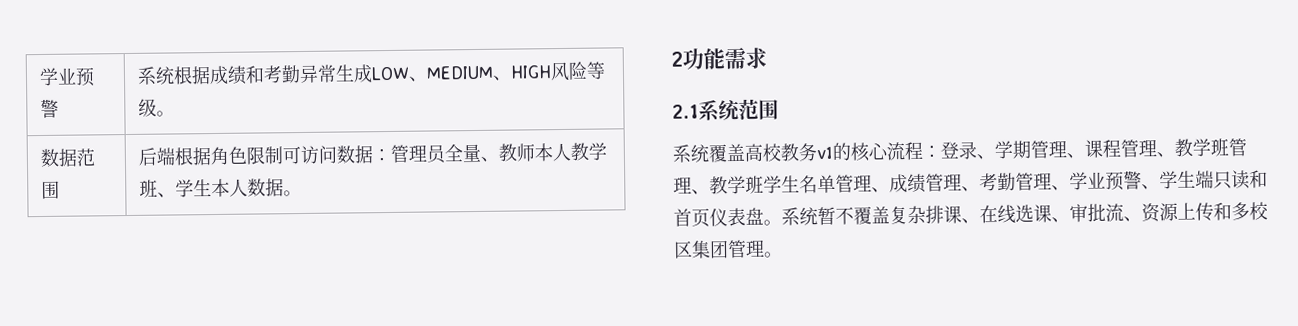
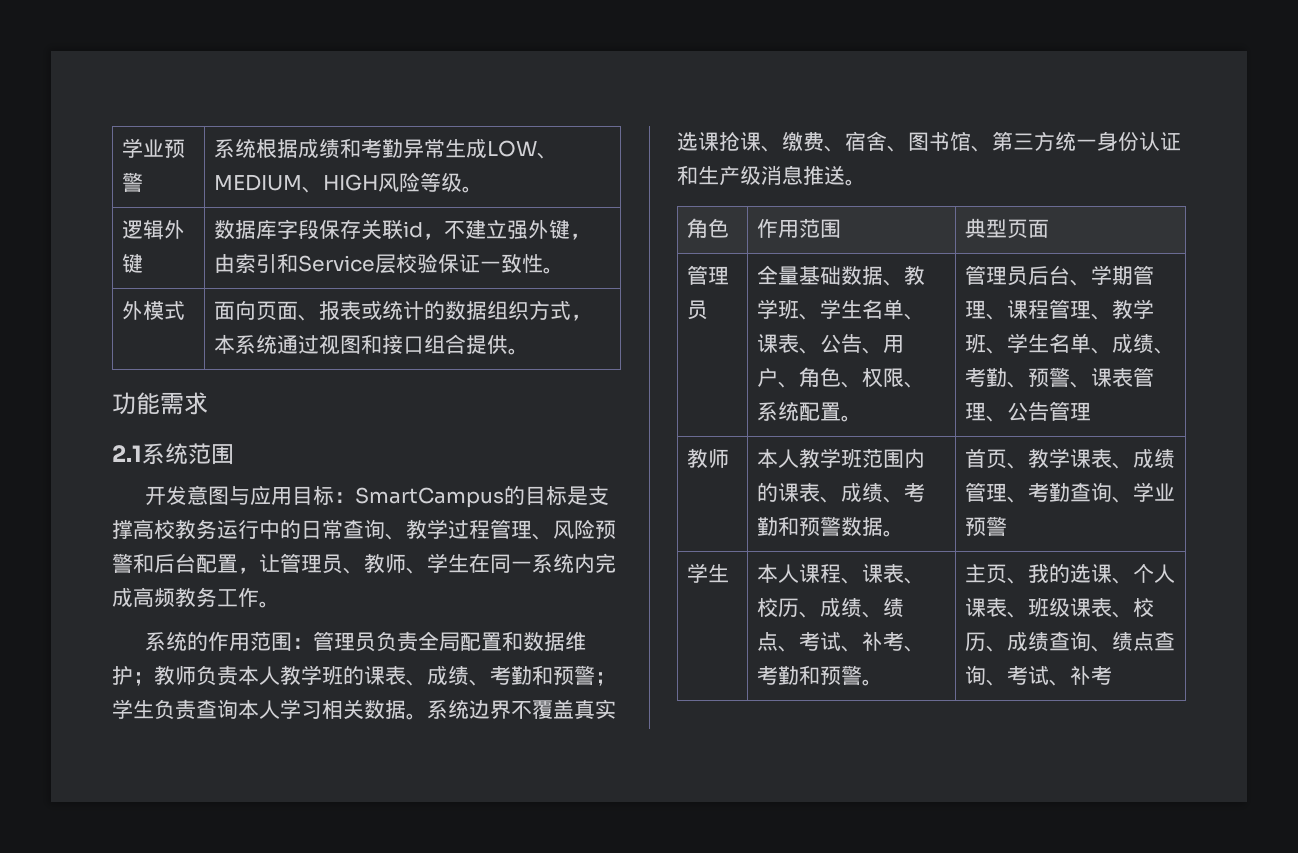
[40,148,97,168] [41,180,61,200] [138,142,608,166] [139,178,303,198] [671,51,683,67] 数据范围 | 后端根据角色限制可访问数据：管理员全量、教师本人教学班、学生本人数据。 // 2 -> [122,220,186,240] [122,254,144,273] [214,219,592,240] [214,253,565,274] [122,301,186,320] [214,300,593,321] [214,334,530,355] 逻辑外键 | 数据库字段保存关联id，不建立强外键，由索引和Service层校验保证一致性。 // 外模式 | 面向页面、报表或统计的数据组织方式，本系统通过视图和接口组合提供。 //
[672,141,977,163] 系统覆盖高校教务v1的核心流程：登录 -> [144,485,609,508] [112,519,616,540] [112,553,616,574] [112,587,280,608] [144,631,586,652] [112,665,616,686] [112,699,616,720] [677,131,1181,152] [677,165,866,186] [687,218,730,238] [757,219,842,238] [965,218,1050,238] [687,265,730,285] [687,300,709,320] [757,265,926,286] [757,299,926,320] [757,334,905,354] [757,367,926,388] [757,402,863,422] [965,265,1071,286] 开发意图与应用目标：SmartCampus的目标是支撑高校教务运行中的日常查询、教学过程管理、风险预警和后台配置，让管理员、教师、学生在同一系统内完成高频教务工作。 // 系统的作用范围：管理员负责全局配置和数据维护；教师负责本人教学班的课表、成绩、考勤和预警；学生负责查询本人学习相关数据。系统边界不覆盖真实选课抢课、缴费、宿舍、图书馆、第三方统一身份认证和生产级消息推送。 // 角色 | 作用范围 | 典型页面 // 管理员 | 全量基础数据、教学班、学生名单、课表、公告、用户、角色、权限、系统配置。 | 管理员后台
[1228,138,1247,157] [673,174,872,195] 管理、教学班学生名单管理 -> [986,333,1176,354] [965,367,1155,388] [965,401,1092,422] [687,448,730,468] [757,448,926,468] [757,483,926,503] [757,516,905,537] [965,448,1113,469] 、学生名单、成绩、考勤、预警、课表管理、公告管理 // 教师 | 本人教学班范围内的课表、成绩、考勤和预警数据。 | 首页、教学课表
[1015,172,1052,191] 管理 -> [1070,482,1113,502] 查询
[1141,169,1268,190] [673,201,1269,228] [673,239,783,259] 、学生端只读和首页仪表盘。系统暂不覆盖复杂排课、在线选课、审批流、资源上传和多校区集团管理。 -> [687,563,730,583] [757,563,926,584] [757,598,905,618] [757,632,926,652] [757,665,884,686] [965,563,1176,584] [965,598,1155,618] [965,631,1176,652] [965,665,1113,686] // 学生 | 本人课程、课表、校历、成绩、绩点、考试、补考、考勤和预警。 | 主页、我的选课、个人课表、班级课表、校历、成绩查询、绩点查询、考试、补考

